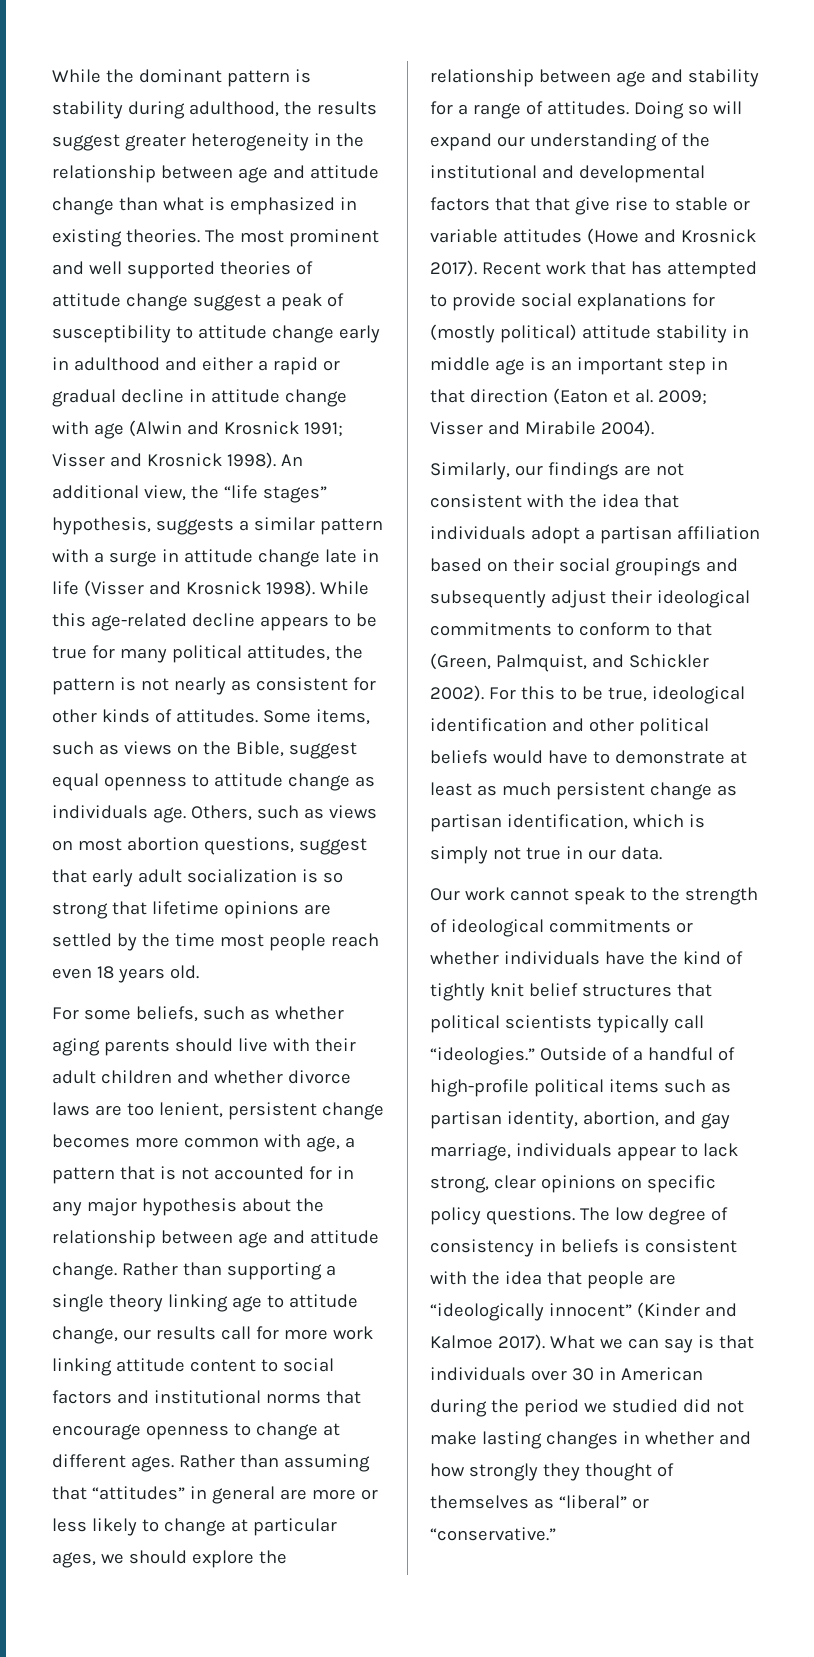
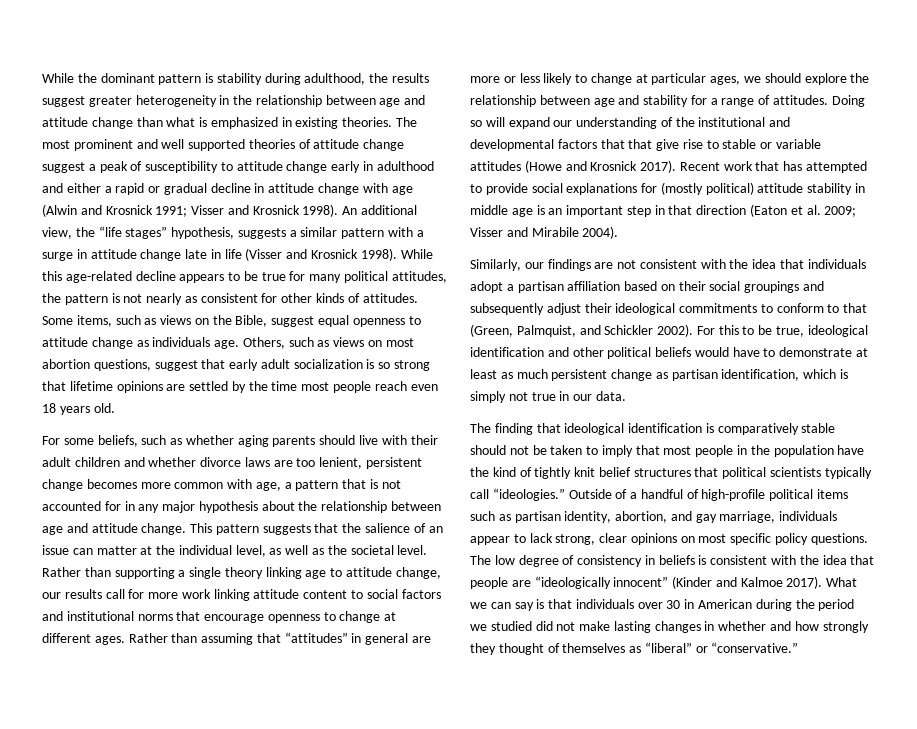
(117, 1271) none -> [190,523,443,535] [42,545,428,557] This pattern suggests that the salience of an issue can matter at the individual level, as well as the societal level.
[430,887,758,905] [430,919,693,937] [430,951,600,965] Our work cannot speak to the strength of ideological commitments or whether individuals -> [470,423,836,435] [470,445,834,457] The finding that ideological identification is comparatively stable should not be taken to imply that most people in the population
(642, 1183) none -> [698,534,727,543] most

